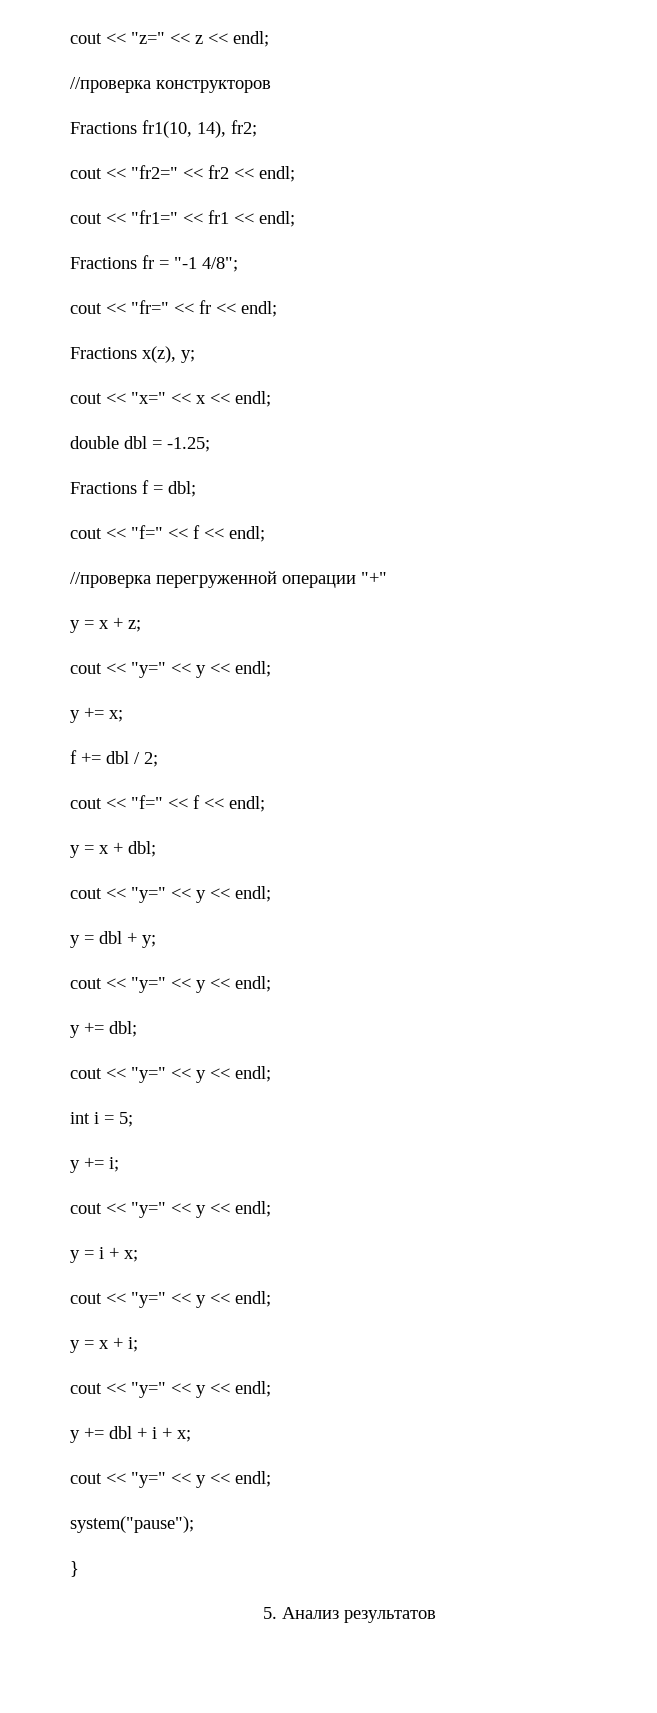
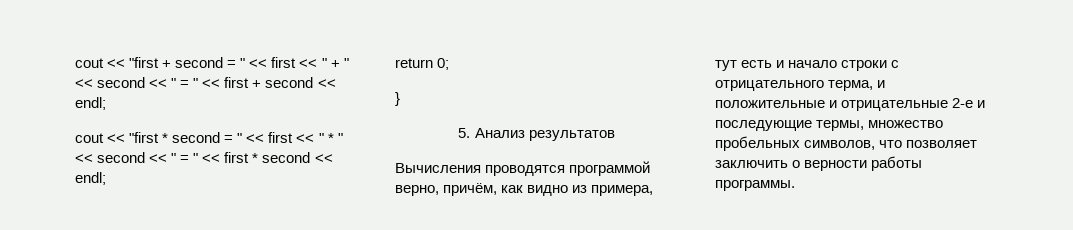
[70,31,269,47] [70,77,271,93] [70,120,257,138] [70,165,295,182] [70,210,295,227] [70,255,238,272] [70,300,277,317] [70,346,195,363] [70,391,271,407] [70,436,210,452] [70,480,196,497] [70,525,265,542] [70,571,387,588] [70,617,141,633] [70,661,271,678] [70,707,123,723] [70,750,158,767] [70,795,265,812] [70,841,156,858] [70,886,271,903] [70,931,156,948] [70,976,271,993] [70,1021,137,1038] [70,1066,271,1083] [70,1112,133,1127] [70,1157,119,1173] [70,1201,271,1218] [70,1247,138,1263] [70,1291,271,1308] [70,1337,138,1353] [70,1381,271,1398] [70,1426,191,1443] [70,1471,271,1488] [70,1516,194,1533] [70,1561,79,1577] [263,1607,436,1623] cout << "z=" << z << endl; // //проверка конструкторов // Fractions fr1(10, 14), fr2; // cout << "fr2=" << fr2 << endl; // cout << "fr1=" << fr1 << endl; // Fractions fr = "-1 4/8"; // cout << "fr=" << fr << endl; // Fractions x(z), y; // cout << "x=" << x << endl; // double dbl = -1.25; // Fractions f = dbl; // cout << "f=" << f << endl; // //проверка перегруженной операции "+" // y = x + z; // cout << "y=" << y << endl; // y += x; // f += dbl / 2; // cout << "f=" << f << endl; // y = x + dbl; // cout << "y=" << y << endl; // y = dbl + y; // cout << "y=" << y << endl; // y += dbl; // cout << "y=" << y << endl; // int i = 5; // y += i; // cout << "y=" << y << endl; // y = i + x; // cout << "y=" << y << endl; // y = x + i; // cout << "y=" << y << endl; // y += dbl + i + x; // cout << "y=" << y << endl; // system("pause"); // } // 5. Анализ результатов -> [75,57,349,68] [75,77,336,88] [75,97,106,110] [75,132,343,143] [75,152,333,163] [75,172,106,185] [395,58,450,70] [395,92,400,106] [458,128,615,141] [395,161,651,176] [395,183,654,196] [715,60,900,71] [715,80,886,91] [715,98,986,111] [715,120,944,131] [715,136,978,151] [715,156,923,171] [715,180,795,191] cout << "first + second = " << first << " + " << second << " = " << first + second << endl; // cout << "first * second = " << first << " * " << second << " = " << first * second << endl; // return 0; // } // 5. Анализ результатов // Вычисления проводятся программой верно, причём, как видно из примера, тут есть и начало строки с отрицательного терма, и положительные и отрицательные 2-е и последующие термы, множество пробельных символов, что позволяет заключить о верности работы программы.

